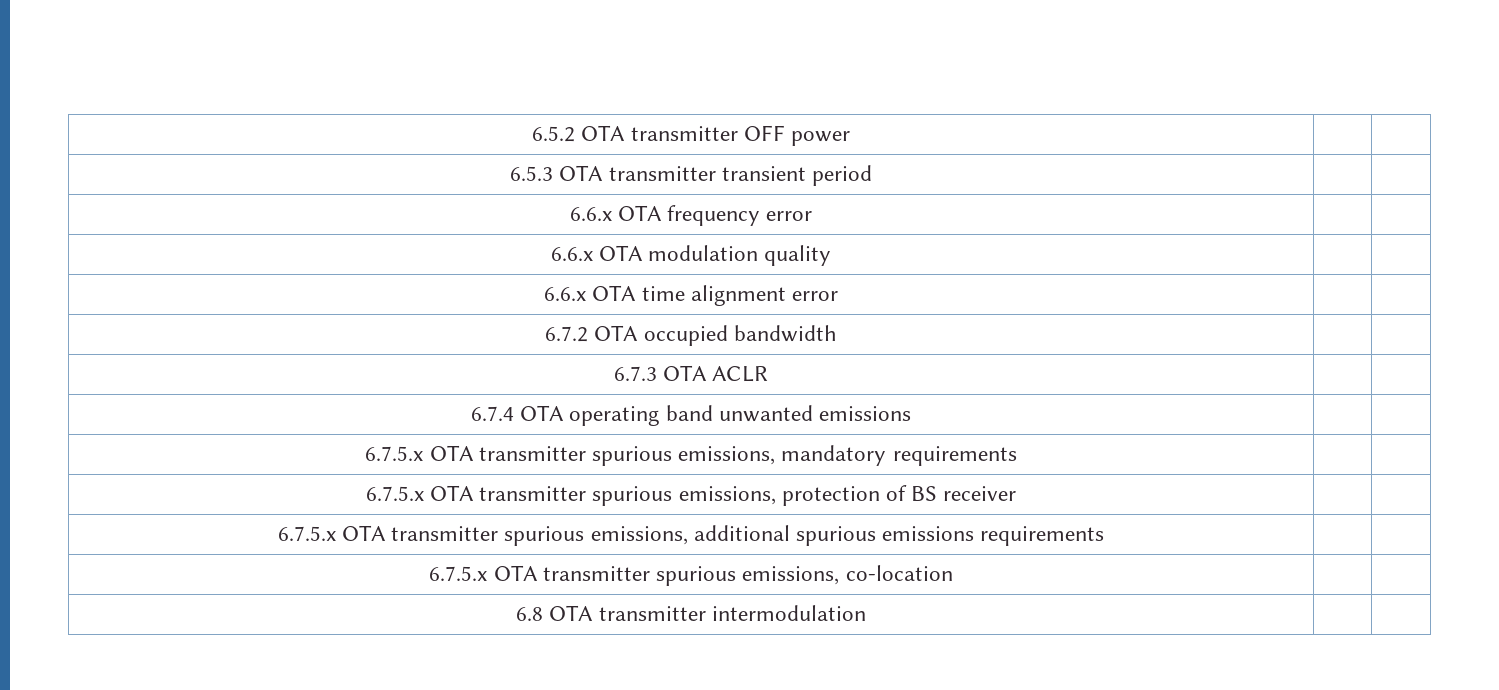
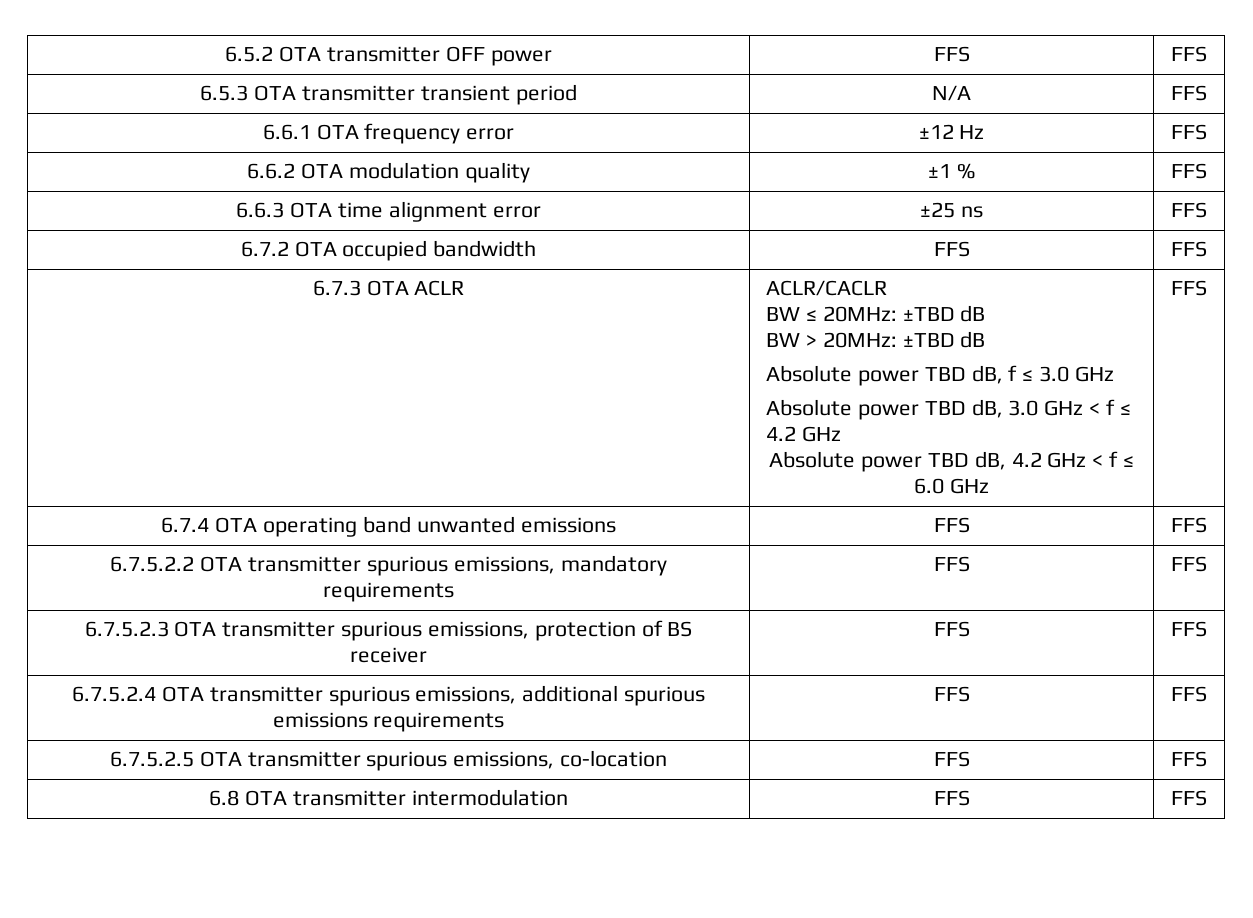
(850, 138) | -> [933,46,970,62] [1171,46,1207,62] FFS | FFS
[569,207,612,221] | // 6.6.x -> [932,85,971,101] [1171,85,1207,101] [262,124,311,140] N/A | FFS // 6.6.1
[550,247,593,261] | // 6.6.x -> [918,124,985,139] [1171,124,1207,140] [247,163,296,179] ±12 Hz | FFS // 6.6.2
[544,287,587,301] | // 6.6.x -> [928,163,975,179] [1171,163,1207,179] [236,202,285,218] ±1 % | FFS // 6.6.3
(838, 296) | -> [920,202,983,218] [1171,202,1207,218] ±25 ns | FFS
(837, 333) | -> [933,241,970,257] [1171,241,1207,257] FFS | FFS
(769, 374) | -> [766,280,888,296] [766,305,986,322] [766,331,986,348] [766,365,1114,386] [766,399,1131,420] [766,426,841,442] [769,451,1134,472] [914,478,989,494] [1171,280,1207,296] ACLR/CACLR // BW ≤ 20MHz: ±TBD dB // BW > 20MHz: ±TBD dB // Absolute power TBD dB, f ≤ 3.0 GHz // Absolute power TBD dB, 3.0 GHz < f ≤ 4.2 GHz // Absolute power TBD dB, 4.2 GHz < f ≤ 6.0 GHz | FFS
[365,446,424,461] | // 6.7.5.x -> [933,517,970,533] [1171,517,1207,533] [110,556,195,572] FFS | FFS // 6.7.5.2.2
[365,486,424,501] | // 6.7.5.x -> [933,556,970,572] [1171,556,1207,572] [84,621,169,637] FFS | FFS // 6.7.5.2.3
[277,526,336,541] | // 6.7.5.x -> [933,621,970,637] [1171,621,1207,637] [72,686,157,702] FFS | FFS // 6.7.5.2.4
[429,566,488,581] | // 6.7.5.x -> [933,686,970,702] [1171,686,1207,702] [109,751,194,767] FFS | FFS // 6.7.5.2.5
(953, 573) | -> [933,751,970,767] [1171,751,1207,767] FFS | FFS
(866, 613) | -> [933,790,970,806] [1171,790,1207,806] FFS | FFS

